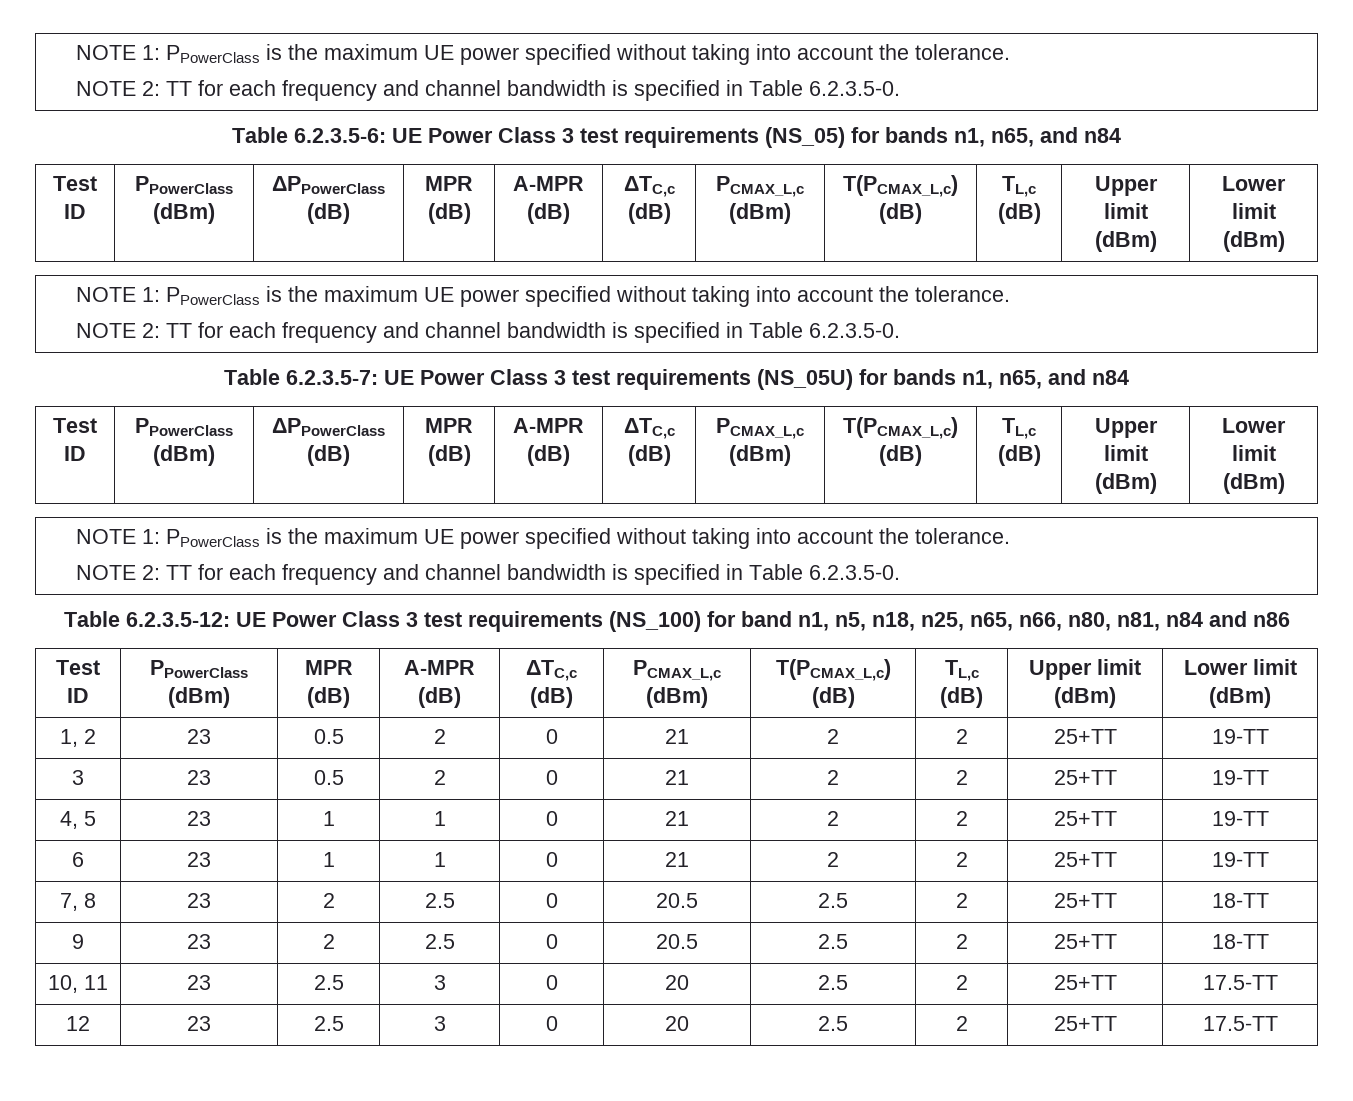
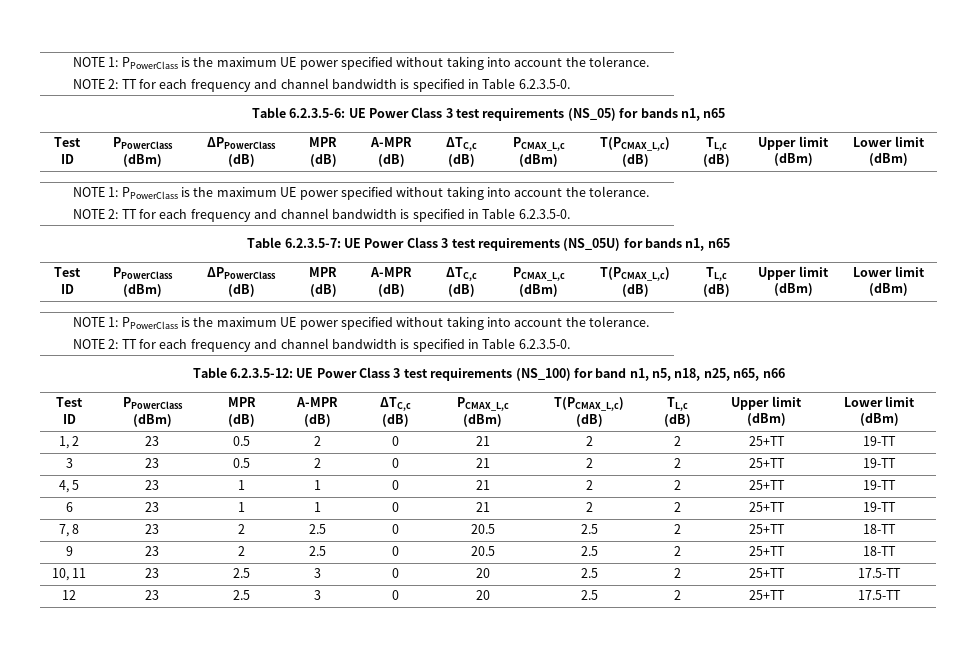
[991,127,1121,147] n65, and n84 -> [703,108,726,118] n65
[999,369,1129,389] n65, and n84 -> [707,238,730,248] n65
[1018,611,1290,631] n66, n80, n81, n84 and n86 -> [762,368,785,378] n66

